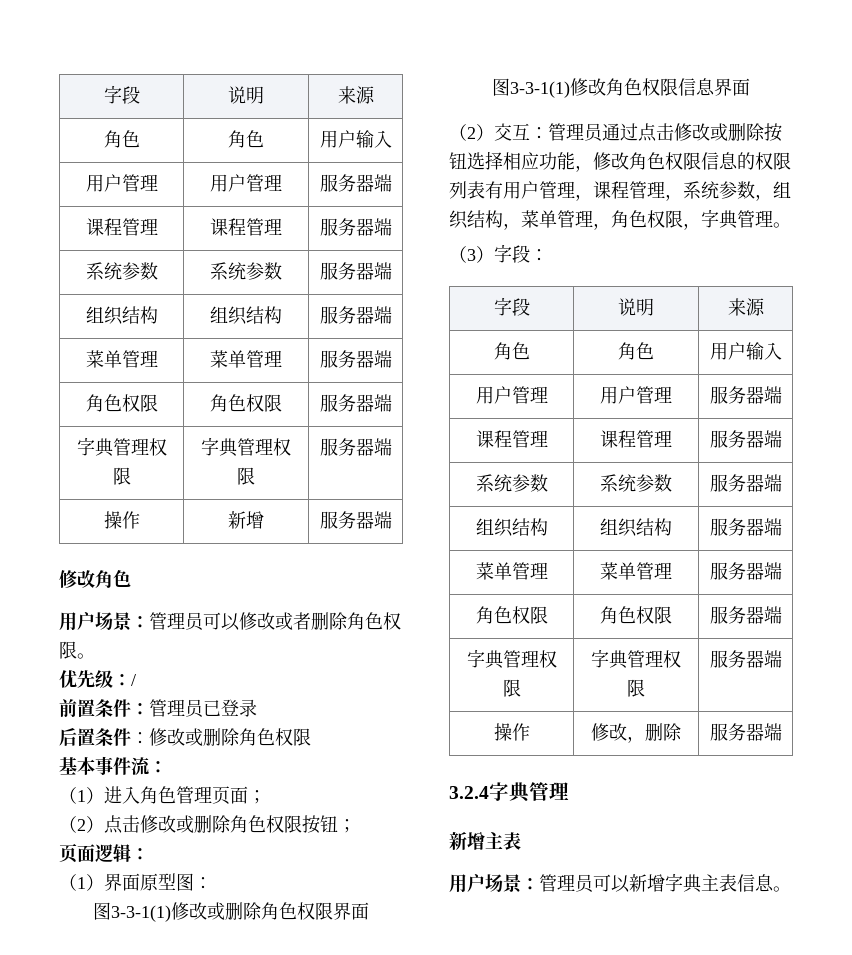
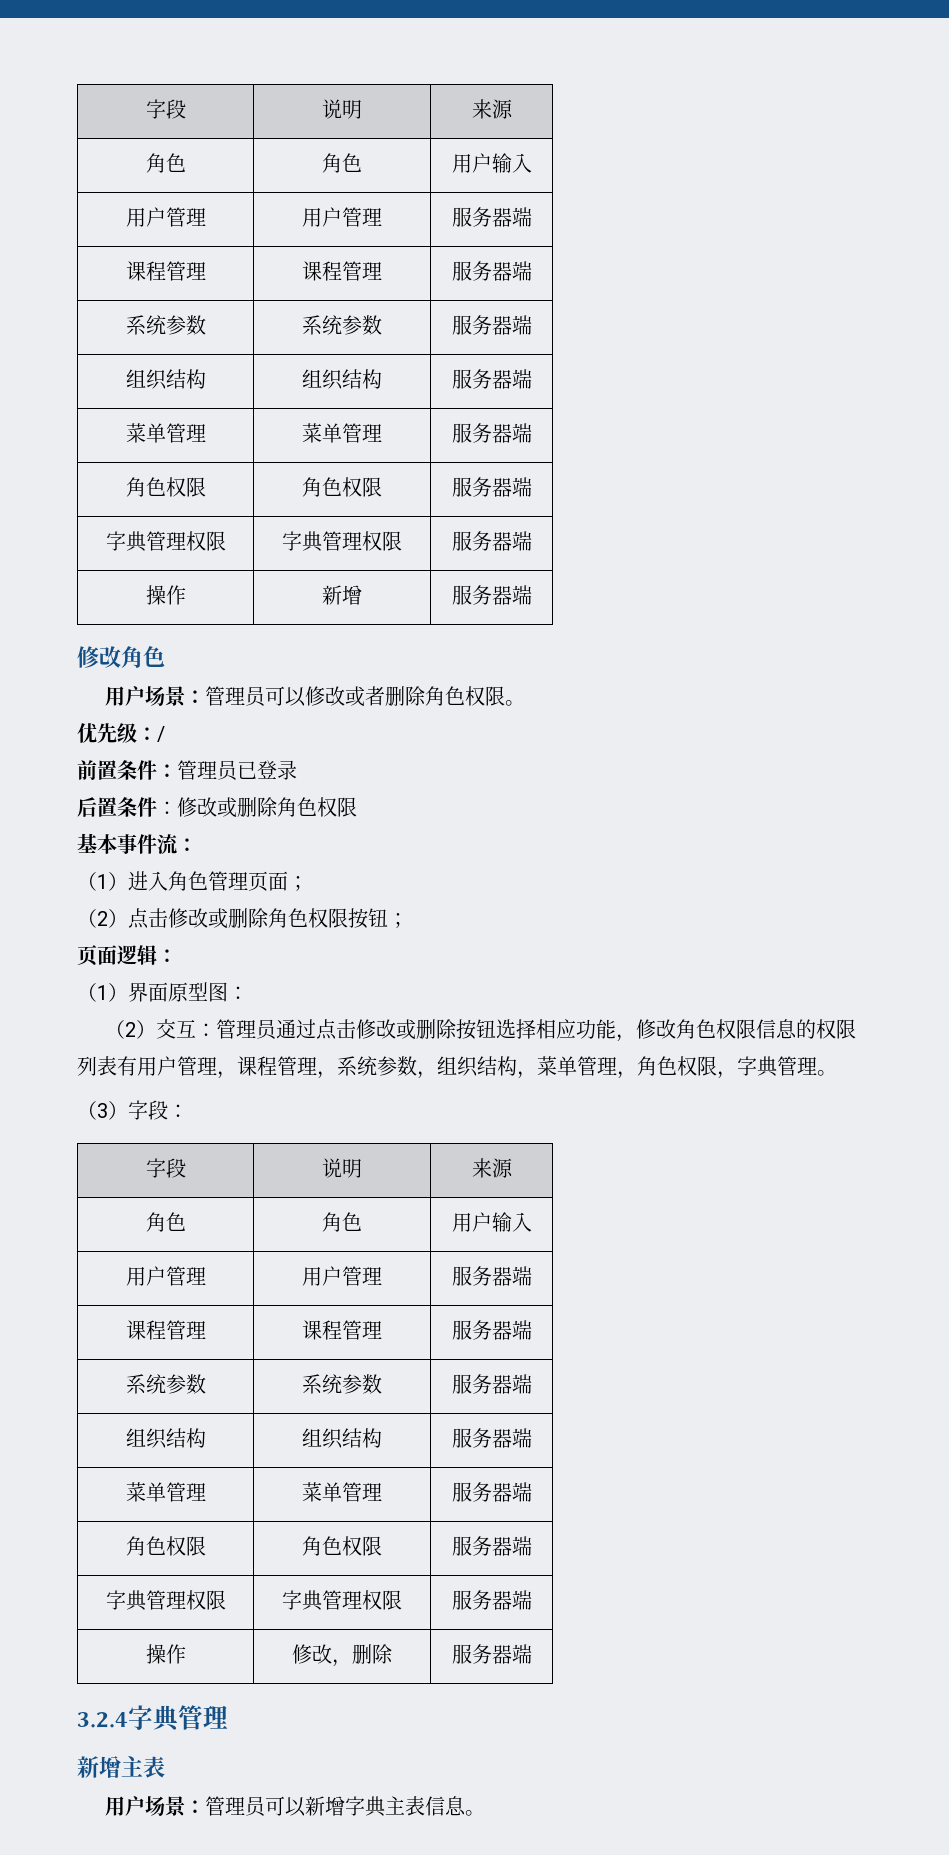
[93,902,369,922] [492,78,750,98] // 图3-3-1(1)修改或删除角色权限界面 // 图3-3-1(1)修改角色权限信息界面 -> (248, 993) none

